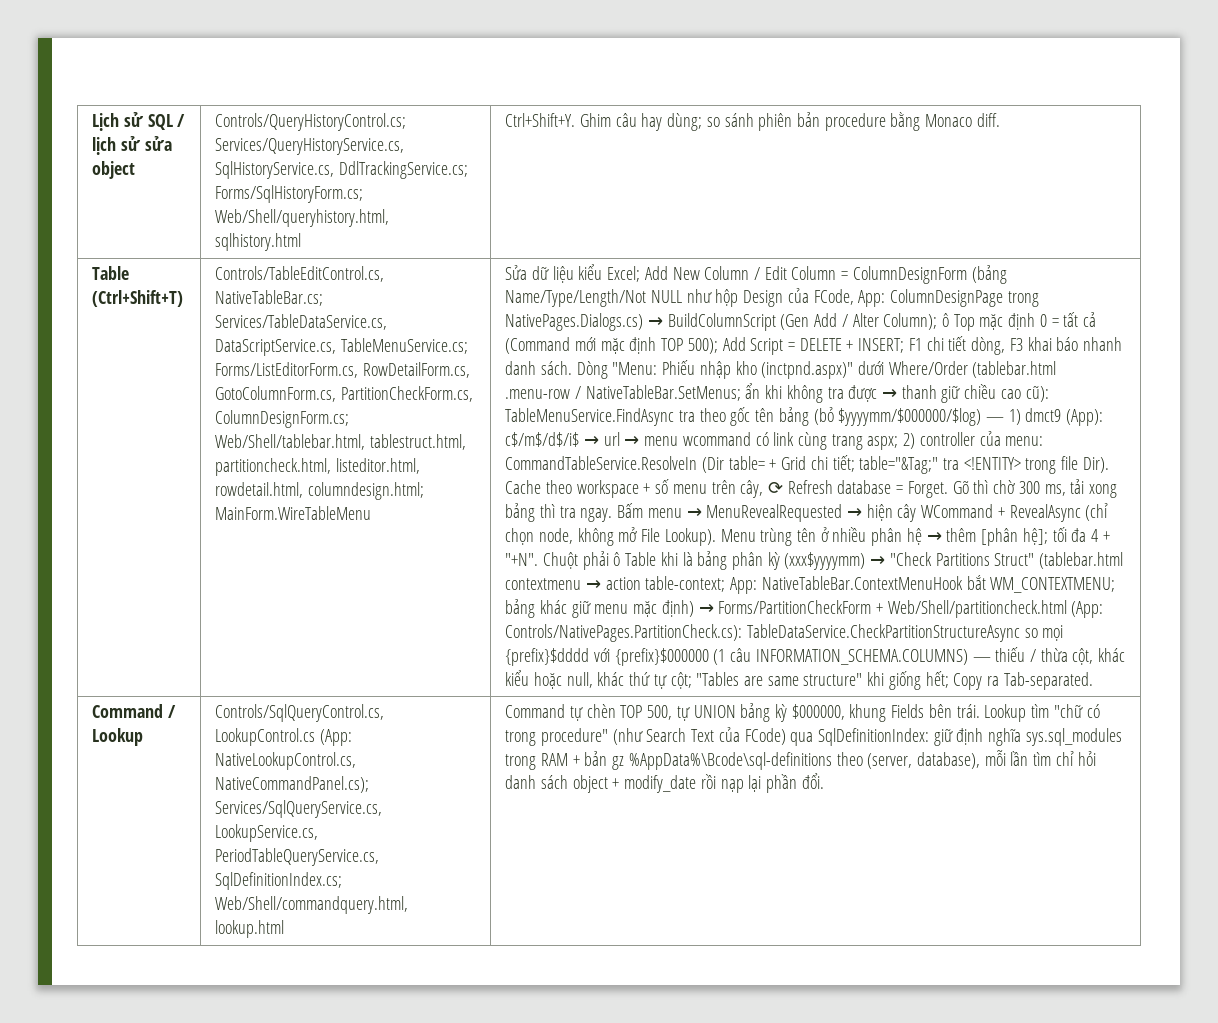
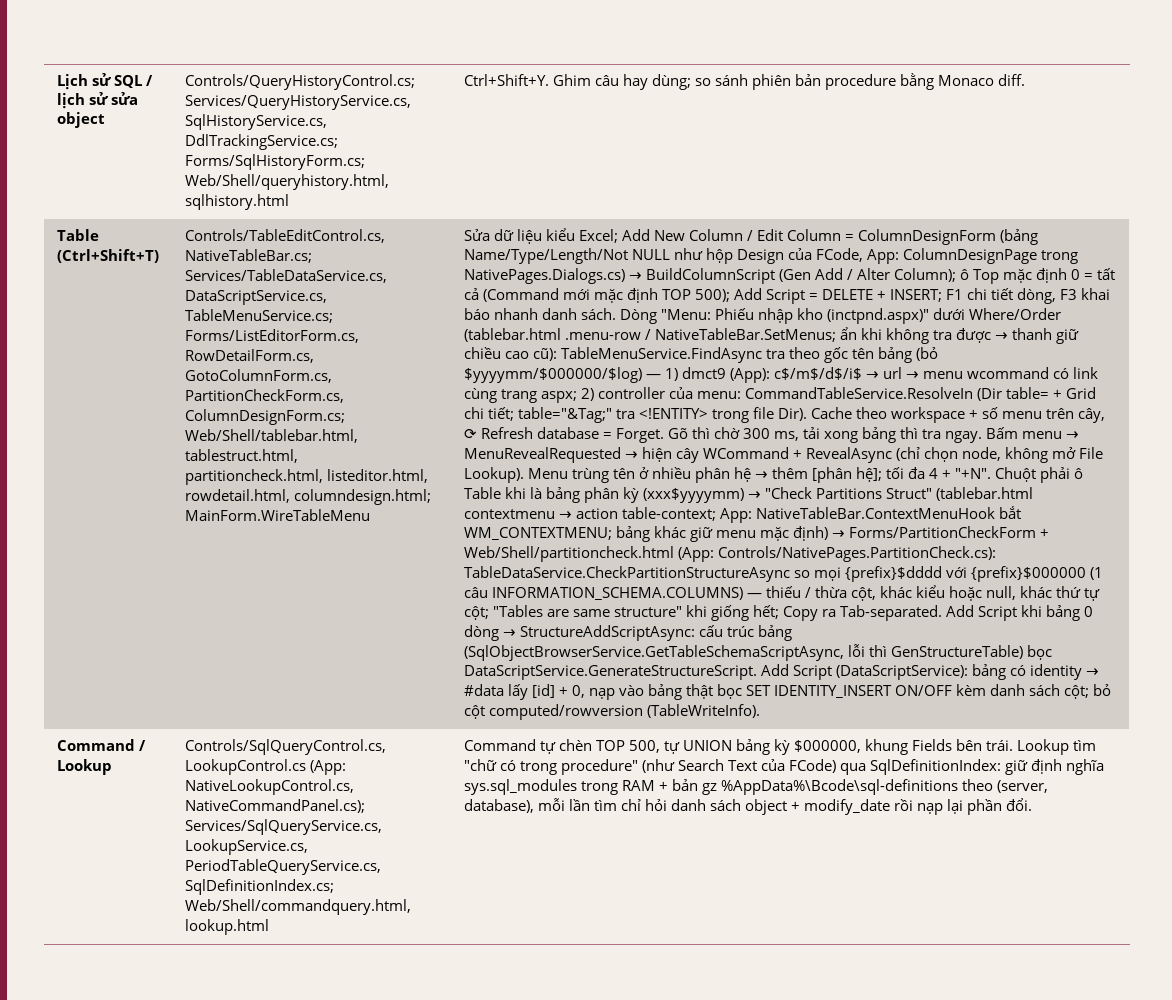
(1093, 681) none -> [945,605,1093,621] [463,625,792,641] [463,644,1052,661] [463,664,1099,680] [463,684,1111,700] [463,704,760,720] Add Script khi bảng 0 dòng → StructureAddScriptAsync: cấu trúc bảng (SqlObjectBrowserService.GetTableSchemaScriptAsync, lỗi thì GenStructureTable) bọc DataScriptService.GenerateStructureScript. Add Script (DataScriptService): bảng có identity → #data lấy [id] + 0, nạp vào bảng thật bọc SET IDENTITY_INSERT ON/OFF kèm danh sách cột; bỏ cột computed/rowversion (TableWriteInfo).

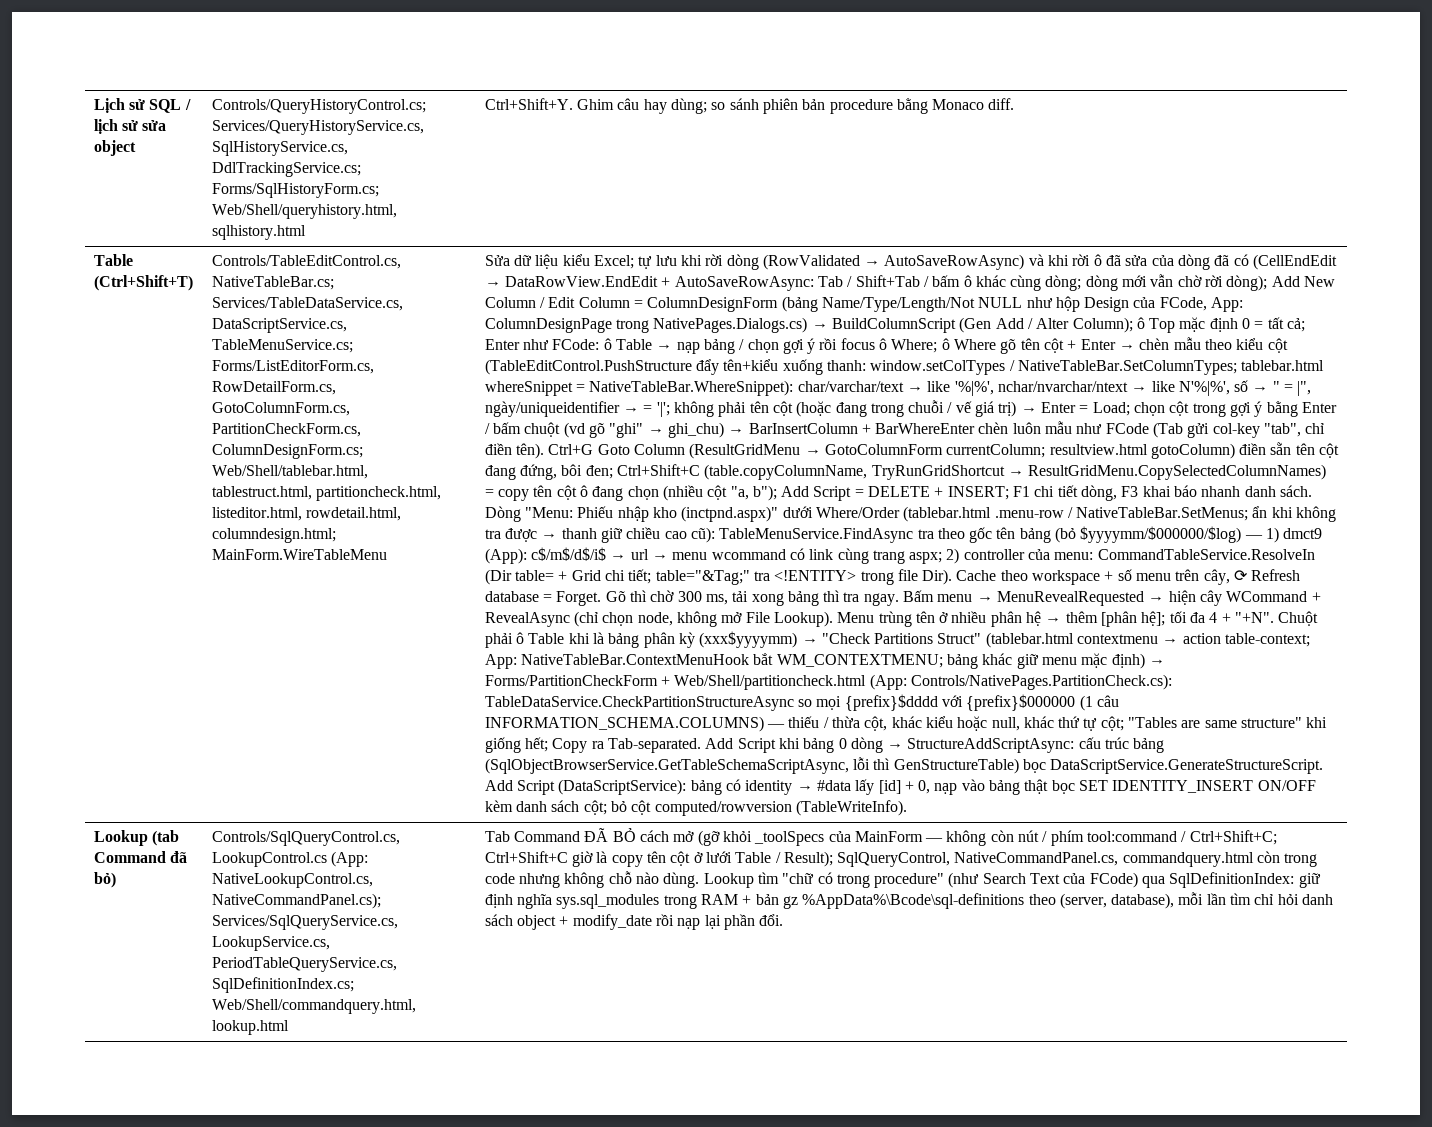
(618, 236) none -> [638,254,1337,270] [484,274,1268,291] tự lưu khi rời dòng (RowValidated → AutoSaveRowAsync) và khi rời ô đã sửa của dòng đã có (CellEndEdit → DataRowView.EndEdit + AutoSaveRowAsync: Tab / Shift+Tab / bấm ô khác cùng dòng; dòng mới vẫn chờ rời dòng);
[463,288,730,303] cả (Command mới mặc định TOP 500); -> [1287,318,1306,332] [484,337,1288,354] [484,359,1325,375] [484,380,1312,396] [484,400,1337,417] [484,421,1326,438] [484,442,1340,459] [484,464,1327,480] [484,485,777,501] cả; Enter như FCode: ô Table → nạp bảng / chọn gợi ý rồi focus ô Where; ô Where gõ tên cột + Enter → chèn mẫu theo kiểu cột (TableEditControl.PushStructure đẩy tên+kiểu xuống thanh: window.setColTypes / NativeTableBar.SetColumnTypes; tablebar.html whereSnippet = NativeTableBar.WhereSnippet): char/varchar/text → like '%|%', nchar/nvarchar/ntext → like N'%|%', số → " = |", ngày/uniqueidentifier → = '|'; không phải tên cột (hoặc đang trong chuỗi / vế giá trị) → Enter = Load; chọn cột trong gợi ý bằng Enter / bấm chuột (vd gõ "ghi" → ghi_chu) → BarInsertColumn + BarWhereEnter chèn luôn mẫu như FCode (Tab gửi col-key "tab", chỉ điền tên). Ctrl+G Goto Column (ResultGridMenu → GotoColumnForm currentColumn; resultview.html gotoColumn) điền sẵn tên cột đang đứng, bôi đen; Ctrl+Shift+C (table.copyColumnName, TryRunGridShortcut → ResultGridMenu.CopySelectedColumnNames) = copy tên cột ô đang chọn (nhiều cột "a, b");
[56,739,146,751] [56,759,112,775] Command / Lookup -> [93,830,179,846] [93,851,187,863] [93,872,116,888] Lookup (tab Command đã bỏ)
[463,739,1013,755] Command tự chèn TOP 500, tự UNION bảng kỳ $000000, khung Fields bên trái. -> [484,828,1277,846] [484,851,1318,867] [484,871,700,888] Tab Command ĐÃ BỎ cách mở (gỡ khỏi _toolSpecs của MainForm — không còn nút / phím tool:command / Ctrl+Shift+C; Ctrl+Shift+C giờ là copy tên cột ở lưới Table / Result); SqlQueryControl, NativeCommandPanel.cs, commandquery.html còn trong code nhưng không chỗ nào dùng.

